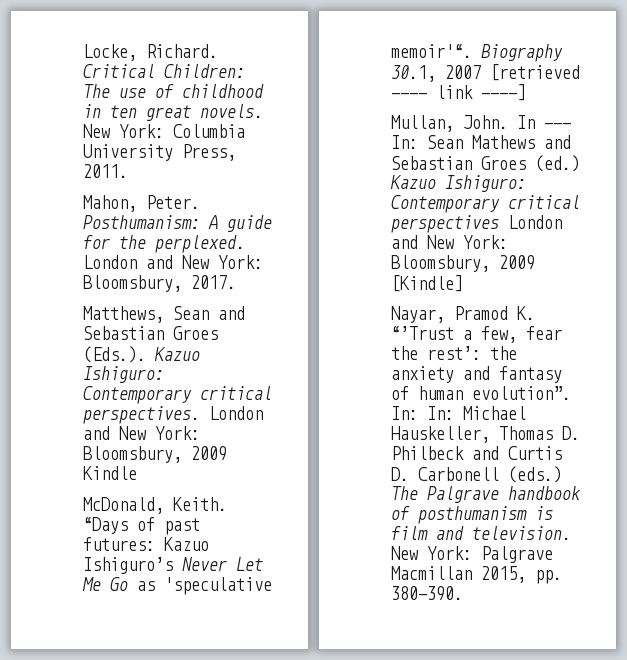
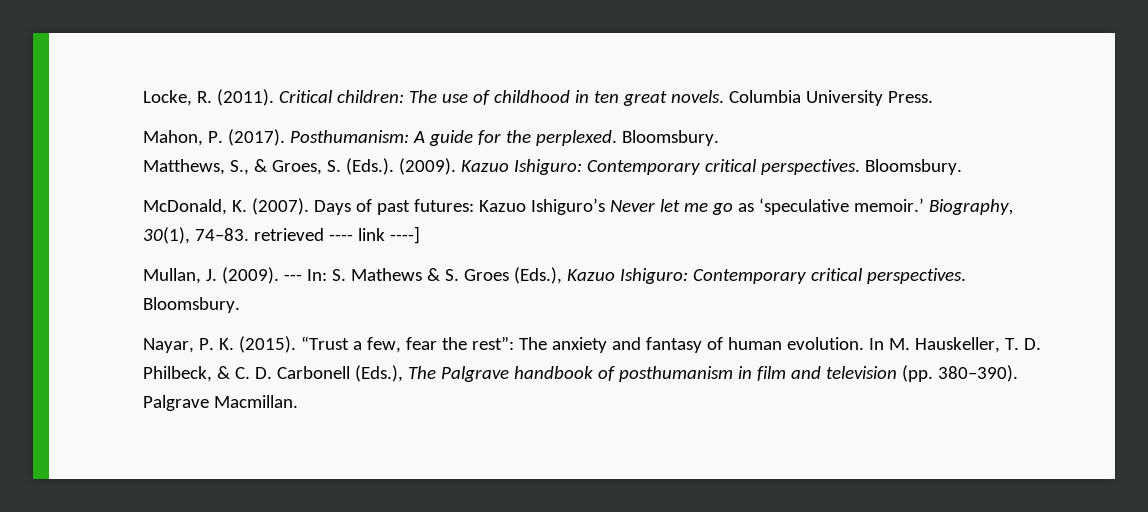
[146,44,219,58] [83,64,246,78] Richard. Critical Children: -> [197,89,405,106] R. (2011). Critical children:
[83,124,246,138] [83,144,237,161] [83,164,129,178] New York: Columbia University Press, 2011. -> [728,90,933,106] Columbia University Press.
[146,195,201,209] Peter. -> [208,129,286,146] P. (2017).
[83,255,264,269] [83,275,237,292] [83,306,246,323] [83,326,219,340] [83,346,201,363] [83,366,165,383] [83,386,273,404] [83,406,264,424] [83,426,201,440] [83,446,228,463] [83,466,138,480] [83,497,228,514] [83,517,129,534] London and New York: Bloomsbury, 2017. // Matthews, Sean and Sebastian Groes (Eds.). Kazuo Ishiguro: Contemporary critical perspectives. London and New York: Bloomsbury, 2009 Kindle // McDonald, Keith. “Days -> [621,130,719,146] [143,158,962,175] [143,198,352,215] Bloomsbury. // Matthews, S., & Groes, S. (Eds.). (2009). Kazuo Ishiguro: Contemporary critical perspectives. Bloomsbury. // McDonald, K. (2007). Days
[236,557,264,571] [82,577,273,595] [391,44,564,62] [391,64,581,82] [391,84,527,101] [391,115,572,132] [391,135,572,149] [391,155,581,172] [390,175,527,192] [391,195,581,213] [391,215,563,233] [391,235,509,249] [391,255,536,272] [391,275,464,292] [391,306,536,323] [391,326,455,340] Let Me Go as 'speculative memoir'“. Biography 30.1, 2007 [retrieved ---- link ----] // Mullan, John. In --- In: Sean Mathews and Sebastian Groes (ed.) Kazuo Ishiguro: Contemporary critical perspectives London and New York: Bloomsbury, 2009 [Kindle] // Nayar, Pramod K. “’Trust -> [659,198,1014,215] [143,226,421,244] [143,267,966,284] [143,297,241,313] [143,336,350,353] let me go as ‘speculative memoir.’ Biography, 30(1), 74–83. retrieved ---- link ----] // Mullan, J. (2009). --- In: S. Mathews & S. Groes (Eds.), Kazuo Ishiguro: Contemporary critical perspectives. Bloomsbury. // Nayar, P. K. (2015). “Trust
[427,346,518,360] rest’: the -> [471,336,547,350] rest”: The
[472,386,572,400] [391,406,527,420] [391,426,581,443] [391,446,563,460] evolution”. In: In: Michael Hauskeller, Thomas D. Philbeck and Curtis -> [786,337,1041,353] [143,366,251,382] evolution. In M. Hauskeller, T. D. Philbeck, & C.
[508,466,563,483] (eds.) -> [355,365,404,382] (Eds.),
[535,506,554,520] is -> [737,366,752,379] in
[472,526,572,540] [391,546,554,563] [391,566,563,584] [391,586,464,601] television. New York: Palgrave Macmillan 2015, pp. 380-390. -> [825,365,1018,382] [143,395,299,411] television (pp. 380–390). Palgrave Macmillan.

